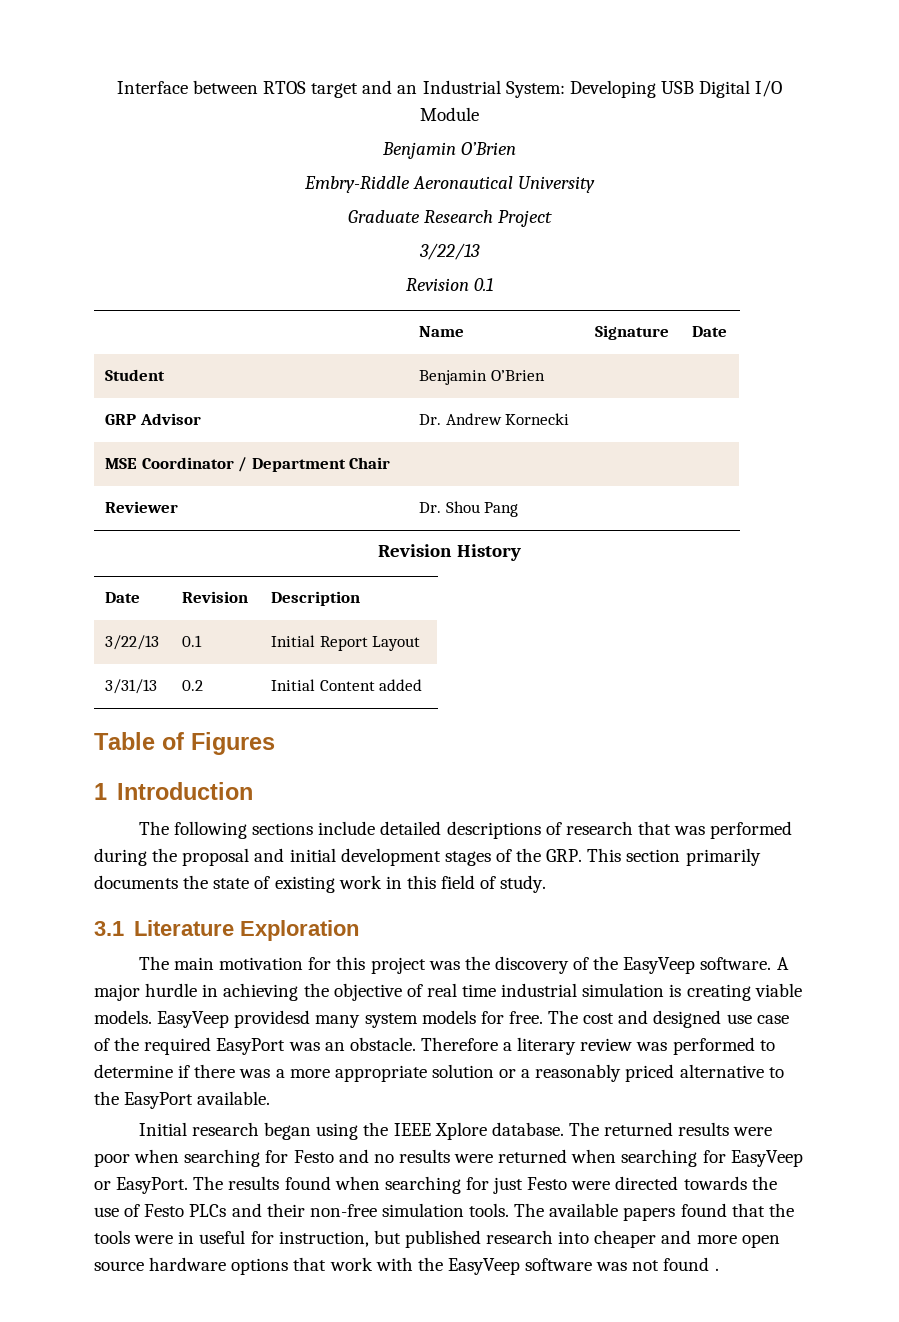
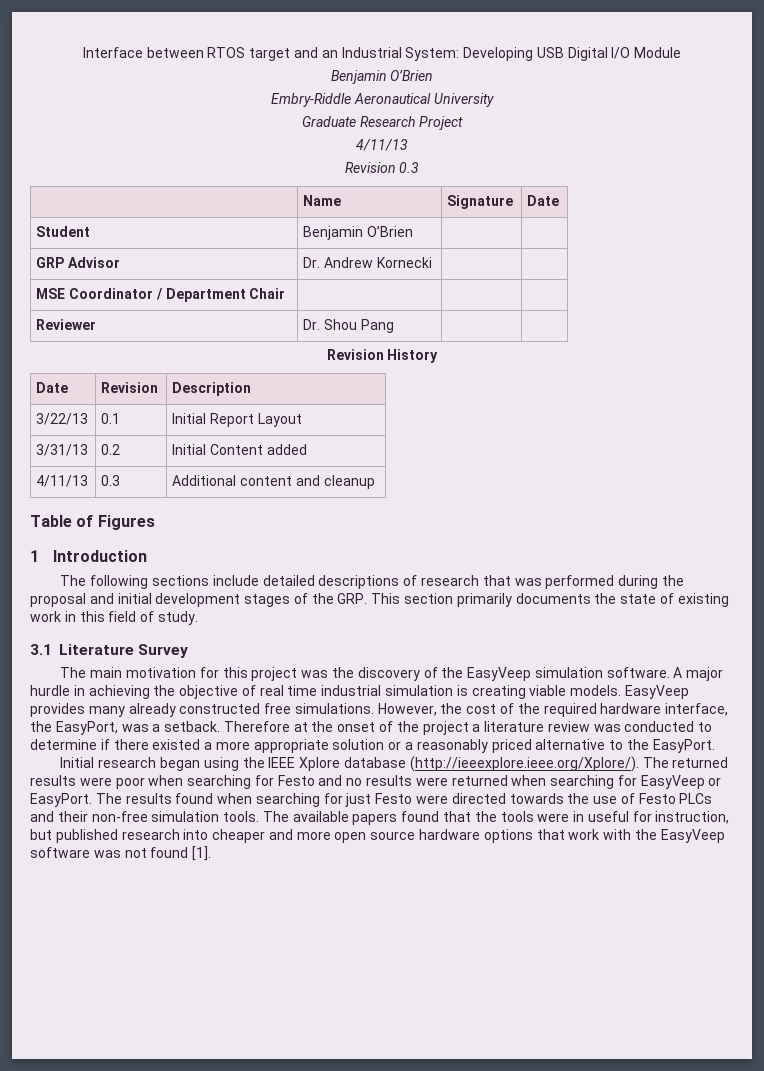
[419,243,480,260] [405,278,494,291] 3/22/13 // Revision 0.1 -> [356,139,408,151] [344,162,420,173] 4/11/13 // Revision 0.3
(423, 685) none -> [36,475,89,487] [101,475,121,486] [172,475,375,489] // 4/11/13 | 0.3 | Additional content and cleanup
[239,920,359,941] Exploration -> [138,644,189,658] Survey
(696, 965) none -> [534,667,603,678] simulation
[234,1010,789,1028] [94,1037,577,1055] providesd many system models for free. The cost and designed use case of the required EasyPort was an obstacle. Therefore a literary -> [30,703,729,717] [30,721,545,735] provides many already constructed free simulations. However, the cost of the required hardware interface, the EasyPort, was a setback. Therefore at the onset of the project a literature
[672,1037,755,1055] performed -> [624,721,695,732] conducted
[239,1069,271,1078] was -> [152,739,201,750] existed
[124,1091,271,1109] EasyPort available. -> [652,739,715,753] EasyPort.
[491,1122,564,1136] database. -> [343,756,639,772] database (http://ieeexplore.ieee.org/Xplore/).
[714,1268,719,1271] . -> [192,846,212,861] [1].

